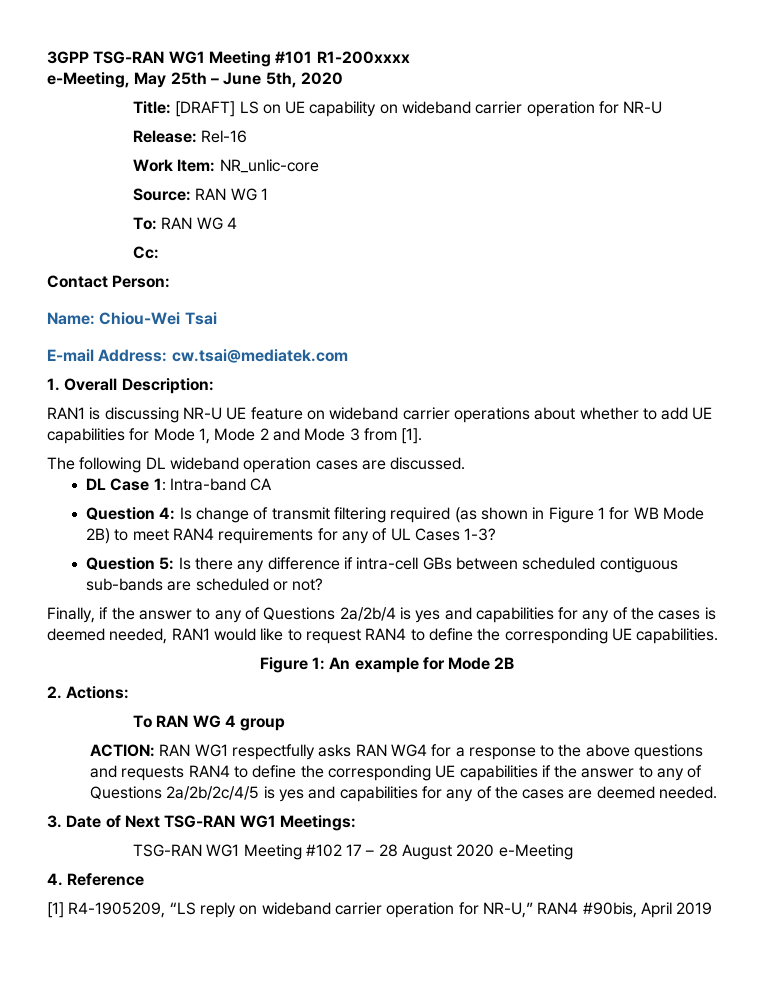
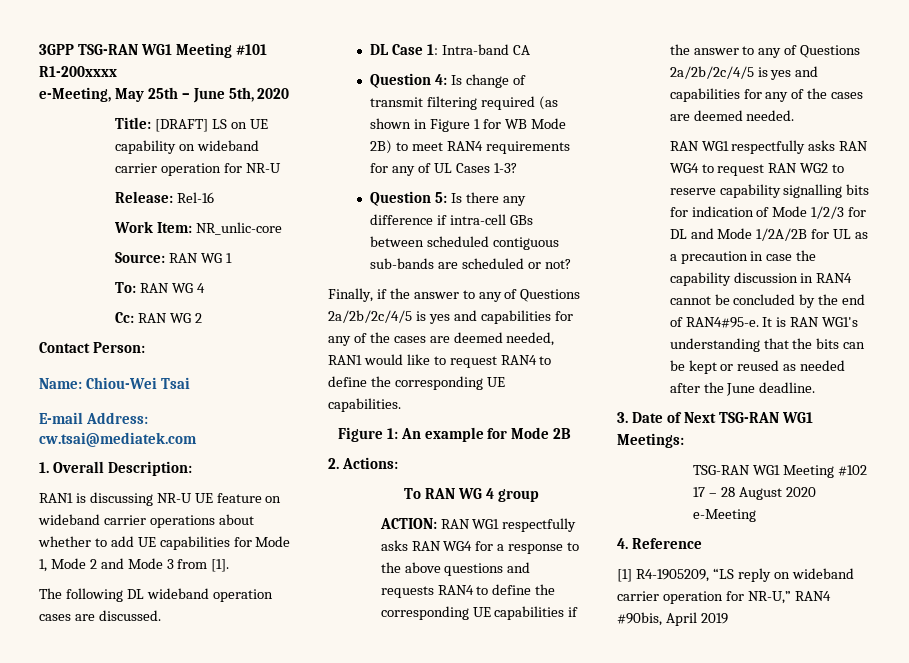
(159, 252) none -> [137,313,202,323] RAN WG 2
[339,607,716,623] 2a/2b/4 is yes and capabilities for any of the cases is -> [328,310,573,324] [328,332,450,346] 2a/2b/2c/4/5 is yes and capabilities for any of the cases are
(718, 792) none -> [669,140,869,154] [669,163,845,176] [669,184,870,198] [669,206,867,219] [669,228,869,241] [669,250,817,264] [669,272,853,286] [669,294,866,308] [669,317,859,328] [669,338,866,352] [669,360,846,374] [669,382,816,396] // RAN WG1 respectfully asks RAN WG4 to request RAN WG2 to reserve capability signalling bits for indication of Mode 1/2/3 for DL and Mode 1/2A/2B for UL as a precaution in case the capability discussion in RAN4 cannot be concluded by the end of RAN4#95-e. It is RAN WG1's understanding that the bits can be kept or reused as needed after the June deadline.

